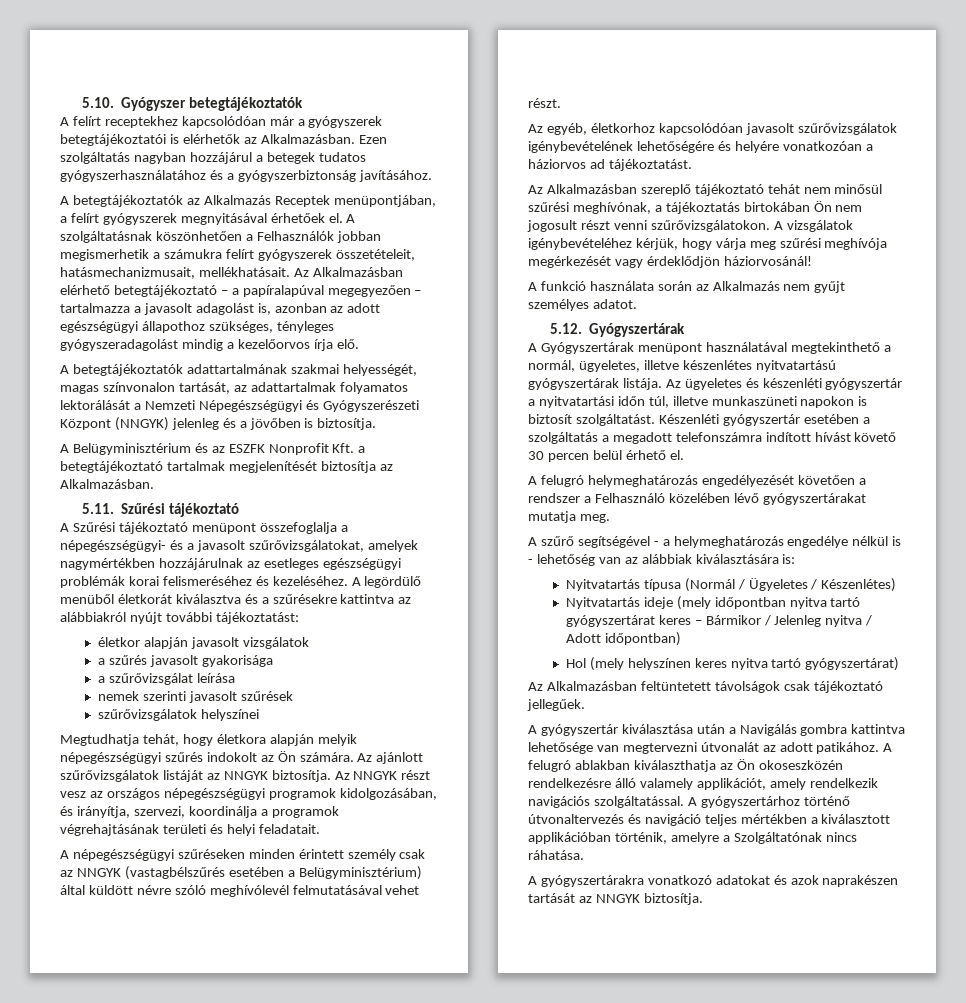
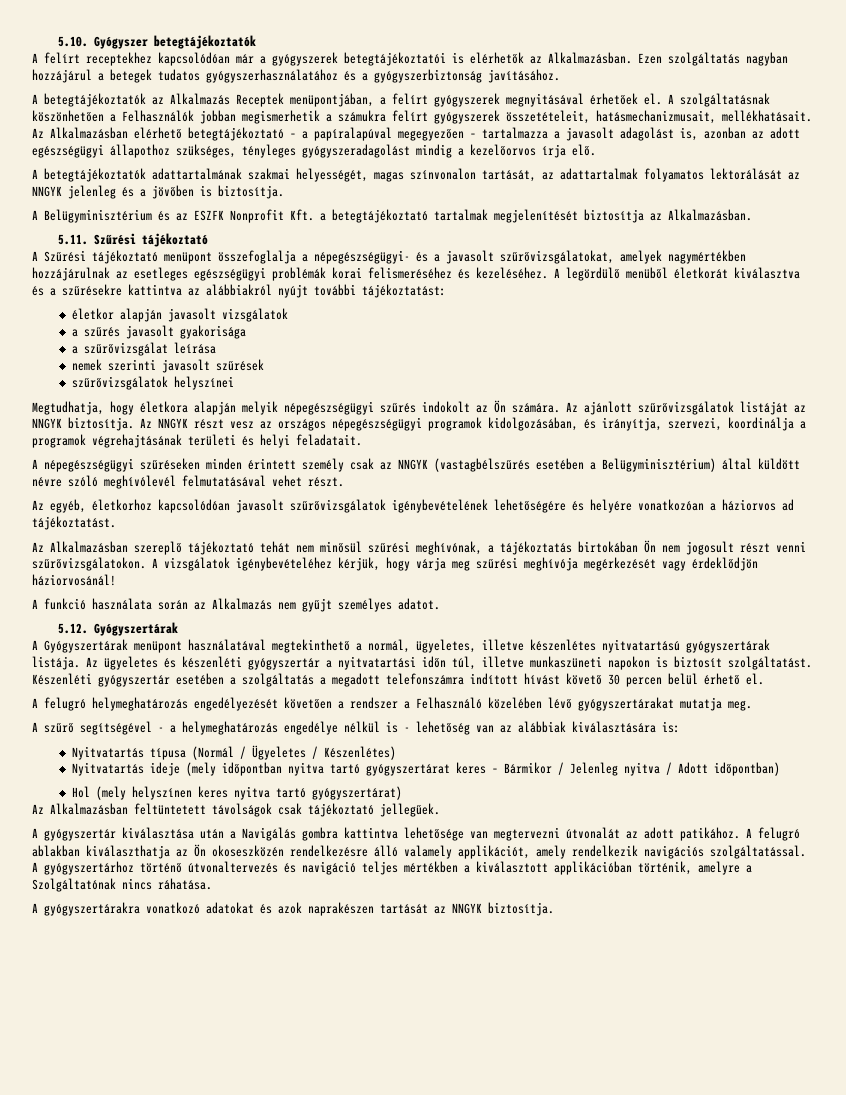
[133,400,419,412] [60,417,169,431] a Nemzeti Népegészségügyi és Gyógyszerészeti Központ (NNGYK) -> [788,172,800,180] [32,186,62,197] az NNGYK
[60,734,179,746] Megtudhatja tehát, -> [32,401,104,415] Megtudhatja,

